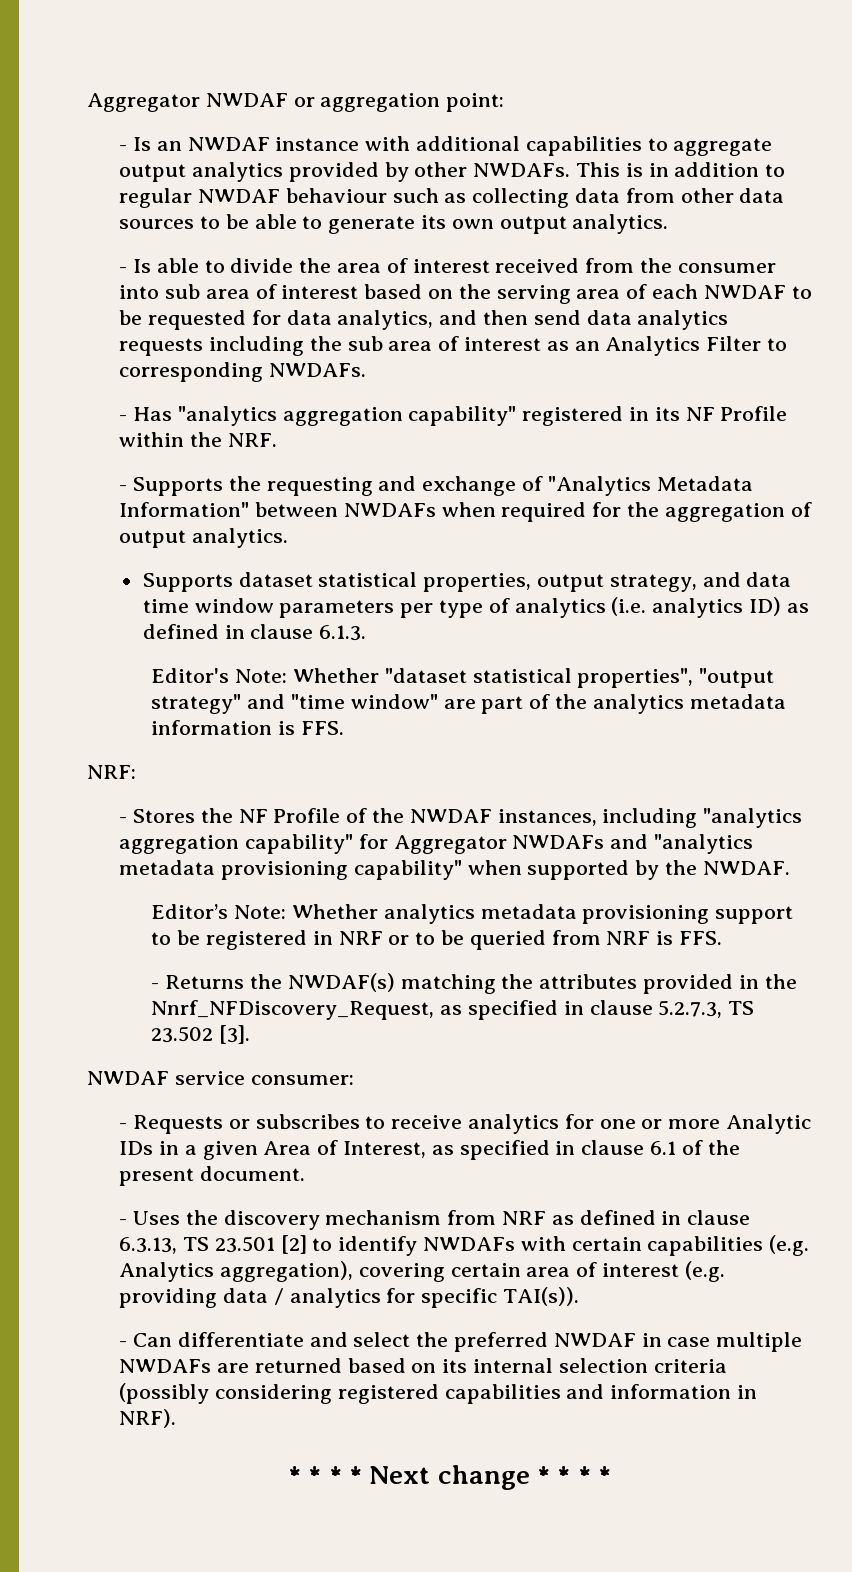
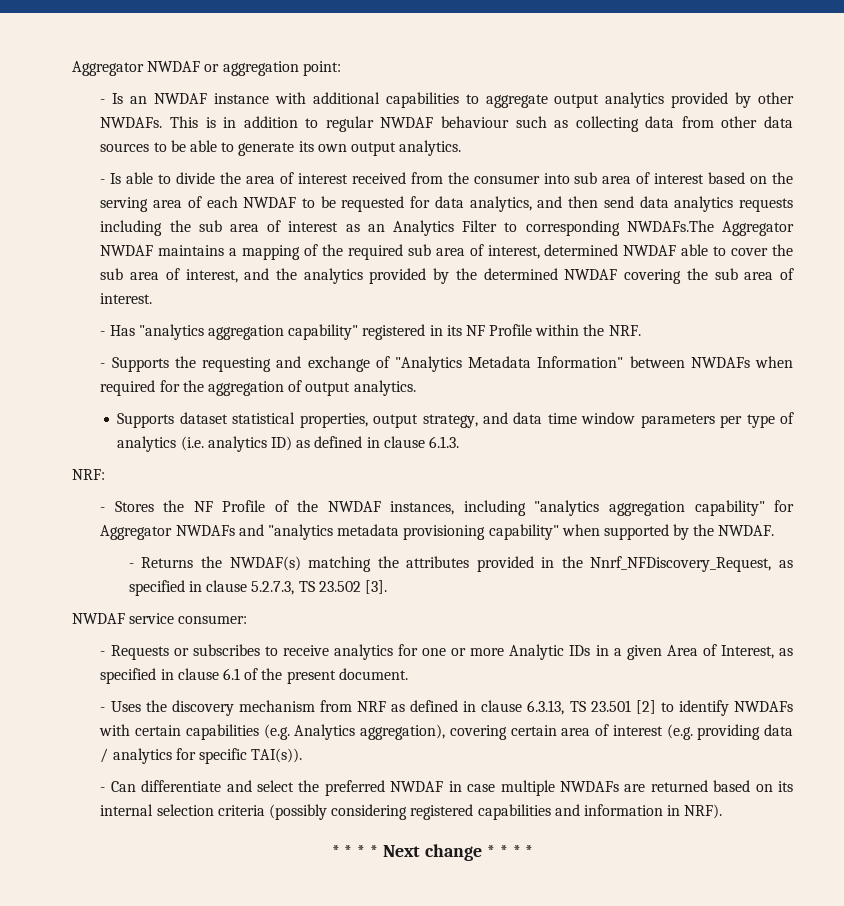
[268,363,366,377] NWDAFs. -> [626,220,795,236] [100,244,793,260] [100,268,794,284] [100,293,153,304] NWDAFs.The Aggregator NWDAF maintains a mapping of the required sub area of interest, determined NWDAF able to cover the sub area of interest, and the analytics provided by the determined NWDAF covering the sub area of interest.
[151,668,775,688] [151,694,786,714] [151,720,344,735] // Editor's Note: Whether "dataset statistical properties", "output strategy" and "time window" are part of the analytics metadata information is FFS. -> (459, 442) none
[151,904,794,924] [151,930,722,950] // Editor’s Note: Whether analytics metadata provisioning support to be registered in NRF or to be queried from NRF is FFS. -> (775, 530) none

